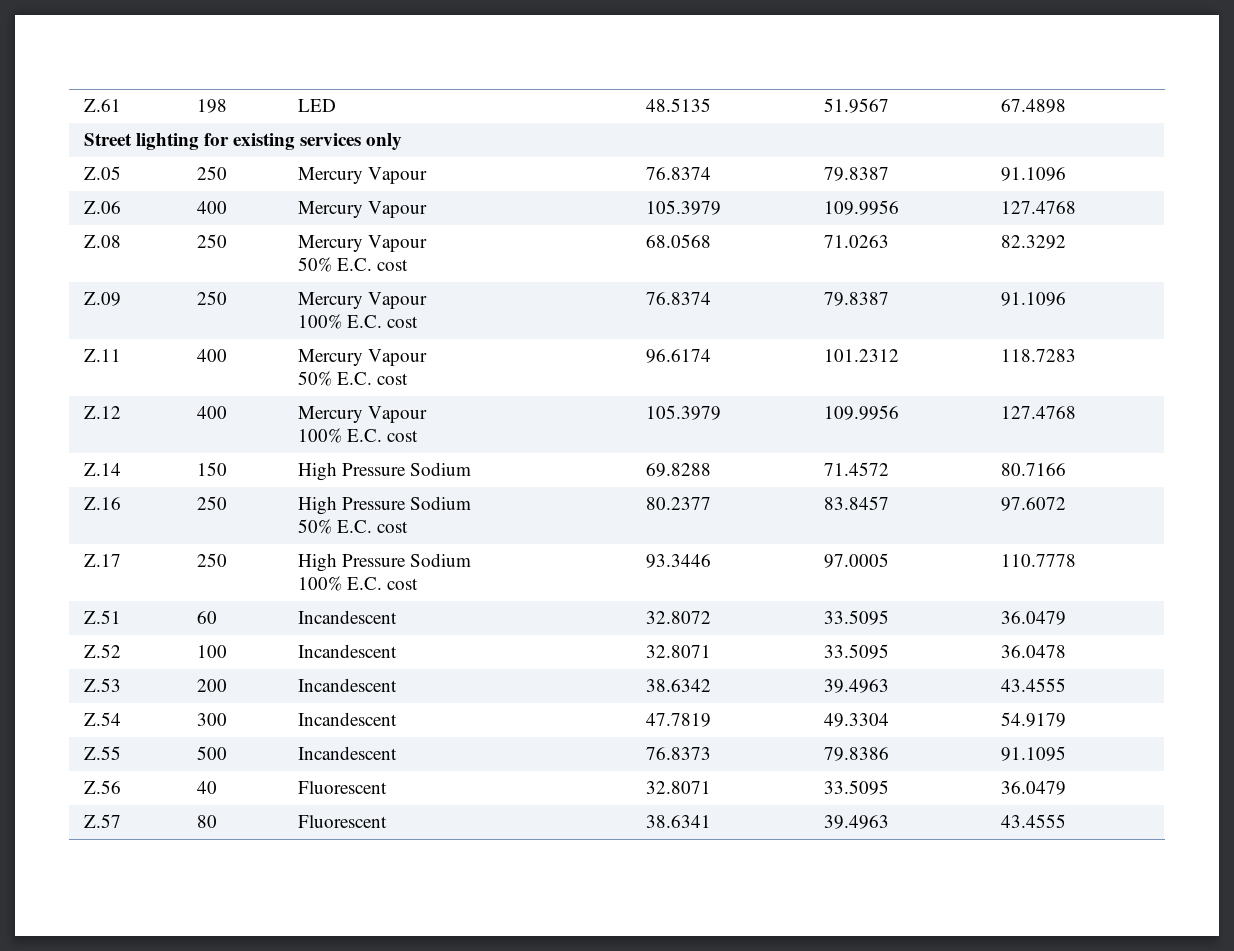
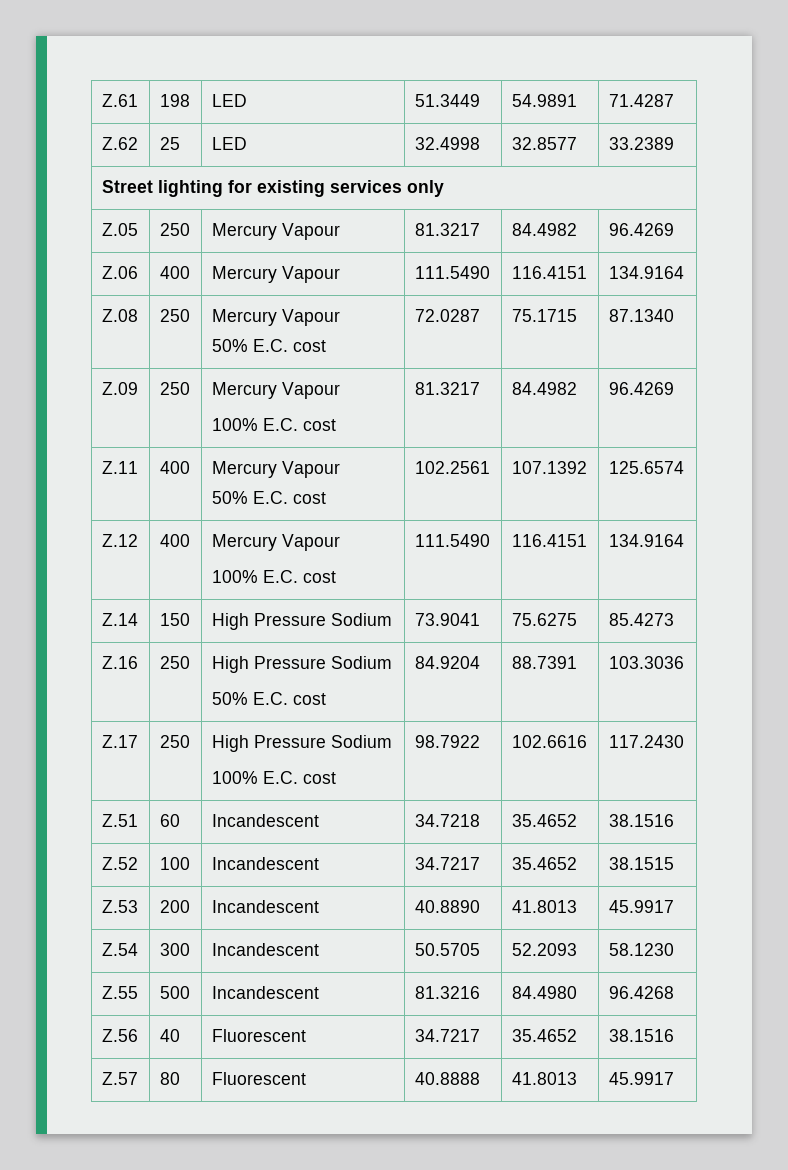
[645,98,711,112] [823,98,889,113] [1000,99,1066,113] 48.5135 | 51.9567 | 67.4898 -> [414,94,480,107] [511,94,577,107] [608,94,674,107] [101,137,138,150] [159,137,180,150] [211,137,247,150] [414,137,480,150] [511,137,577,150] [608,137,674,150] 51.3449 | 54.9891 | 71.4287 // Z.62 | 25 | LED | 32.4998 | 32.8577 | 33.2389
[645,167,711,180] [823,167,889,181] [1000,167,1066,181] 76.8374 | 79.8387 | 91.1096 -> [414,223,480,236] [511,223,577,236] [608,223,674,236] 81.3217 | 84.4982 | 96.4269
[645,200,721,215] [823,200,899,215] [1000,201,1076,214] 105.3979 | 109.9956 | 127.4768 -> [414,266,490,279] [511,266,587,279] [608,266,684,279] 111.5490 | 116.4151 | 134.9164
[645,234,711,248] [823,235,889,248] [1000,235,1066,249] 68.0568 | 71.0263 | 82.3292 -> [414,309,480,322] [511,309,577,322] [608,309,674,322] 72.0287 | 75.1715 | 87.1340
[645,292,711,305] [823,292,889,306] [1000,292,1066,306] 76.8374 | 79.8387 | 91.1096 -> [414,382,480,395] [511,382,577,395] [608,382,674,395] 81.3217 | 84.4982 | 96.4269
[645,349,711,363] [823,349,899,362] [1000,349,1076,362] 96.6174 | 101.2312 | 118.7283 -> [414,461,490,474] [511,461,587,474] [608,461,684,474] 102.2561 | 107.1392 | 125.6574
[645,405,721,420] [823,405,899,420] [1000,406,1076,419] 105.3979 | 109.9956 | 127.4768 -> [414,534,490,547] [511,534,587,547] [608,534,684,547] 111.5490 | 116.4151 | 134.9164
[645,463,711,477] [823,462,889,476] [1000,463,1066,476] 69.8288 | 71.4572 | 80.7166 -> [414,613,480,626] [511,613,577,626] [608,613,674,626] 73.9041 | 75.6275 | 85.4273
[645,497,711,510] [823,496,889,510] [1000,497,1066,511] 80.2377 | 83.8457 | 97.6072 -> [414,656,480,669] [511,656,577,669] [608,656,684,669] 84.9204 | 88.7391 | 103.3036
[645,554,711,568] [823,553,889,568] [1000,554,1076,567] 93.3446 | 97.0005 | 110.7778 -> [414,735,480,748] [511,735,587,748] [608,735,684,748] 98.7922 | 102.6616 | 117.2430
[645,611,711,624] [823,610,889,625] [1000,611,1066,625] 32.8072 | 33.5095 | 36.0479 -> [414,814,480,827] [511,814,577,827] [608,814,674,827] 34.7218 | 35.4652 | 38.1516
[645,645,711,658] [823,644,889,659] [1000,645,1066,658] 32.8071 | 33.5095 | 36.0478 -> [414,857,480,870] [511,857,577,870] [608,857,674,870] 34.7217 | 35.4652 | 38.1515
[645,679,711,692] [823,679,889,693] [1000,678,1066,692] 38.6342 | 39.4963 | 43.4555 -> [414,900,480,913] [511,900,577,913] [608,900,674,913] 40.8890 | 41.8013 | 45.9917
[645,713,711,727] [823,713,889,727] [1000,712,1066,727] 47.7819 | 49.3304 | 54.9179 -> [414,943,480,956] [511,943,577,956] [608,943,674,956] 50.5705 | 52.2093 | 58.1230
[645,747,711,760] [823,747,889,761] [1000,746,1066,761] 76.8373 | 79.8386 | 91.1095 -> [414,986,480,999] [511,986,577,999] [608,986,674,999] 81.3216 | 84.4980 | 96.4268
[645,781,711,794] [823,780,889,795] [1000,781,1066,795] 32.8071 | 33.5095 | 36.0479 -> [414,1029,480,1042] [511,1029,577,1042] [608,1029,674,1042] 34.7217 | 35.4652 | 38.1516
[645,815,711,828] [823,815,889,829] [1000,814,1066,828] 38.6341 | 39.4963 | 43.4555 -> [414,1072,480,1085] [511,1072,577,1085] [608,1072,674,1085] 40.8888 | 41.8013 | 45.9917

